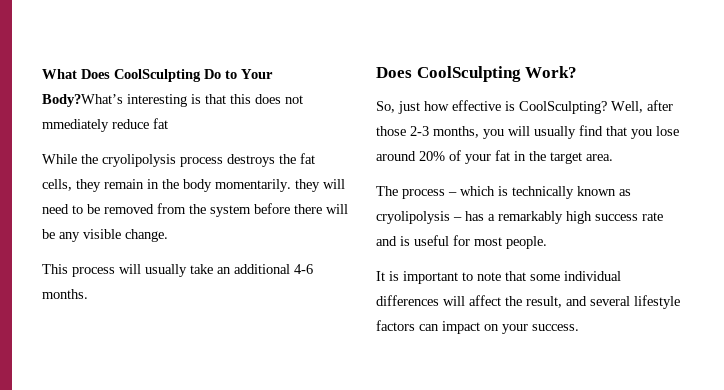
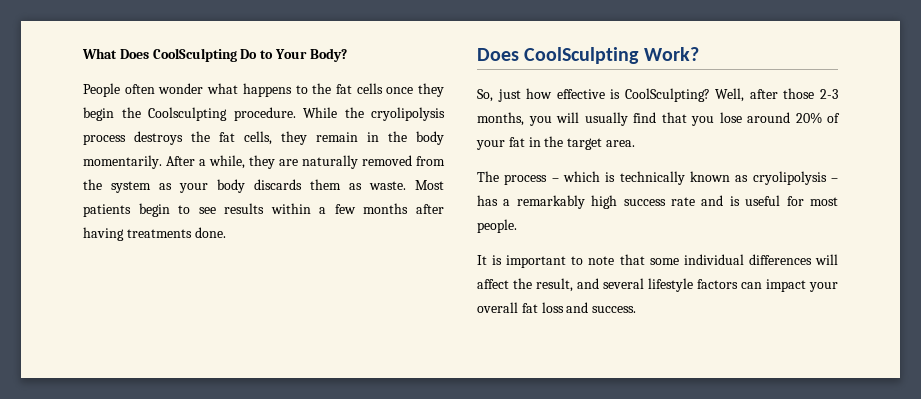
[42,94,303,107] [42,118,168,132] Body?What’s interesting is that this does not mmediately reduce fat // -> [309,48,347,62] [83,83,444,97] [83,107,296,121] Body? // People often wonder what happens to the fat cells once they begin the Coolsculpting procedure.
[295,179,345,192] [42,203,348,217] [42,229,168,242] [42,264,313,277] [42,289,88,299] they will need to be removed from the system before there will be any visible change. // This process will usually take an additional 4-6 months. -> [166,155,445,169] [83,179,444,193] [83,203,444,217] [83,227,226,241] After a while, they are naturally removed from the system as your body discards them as waste. Most patients begin to see results within a few months after having treatments done.
[484,324,528,334] on your -> [809,282,838,292] [477,302,589,313] your overall fat loss and

